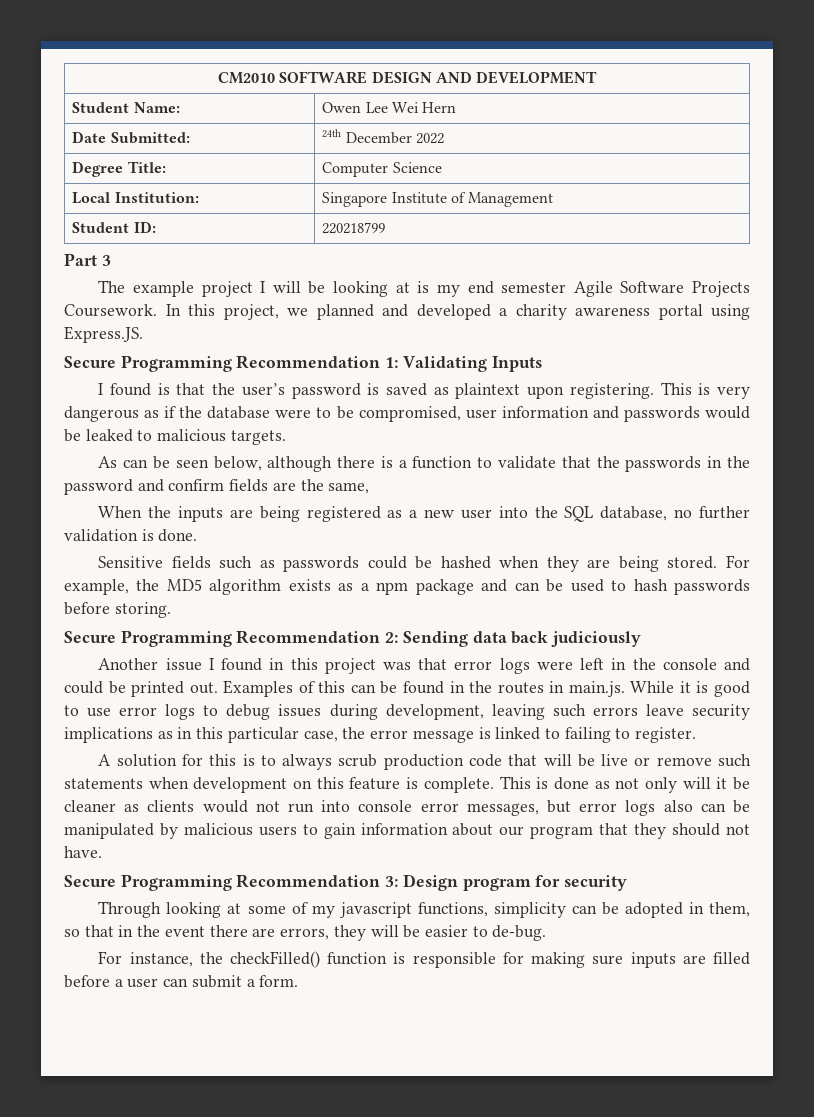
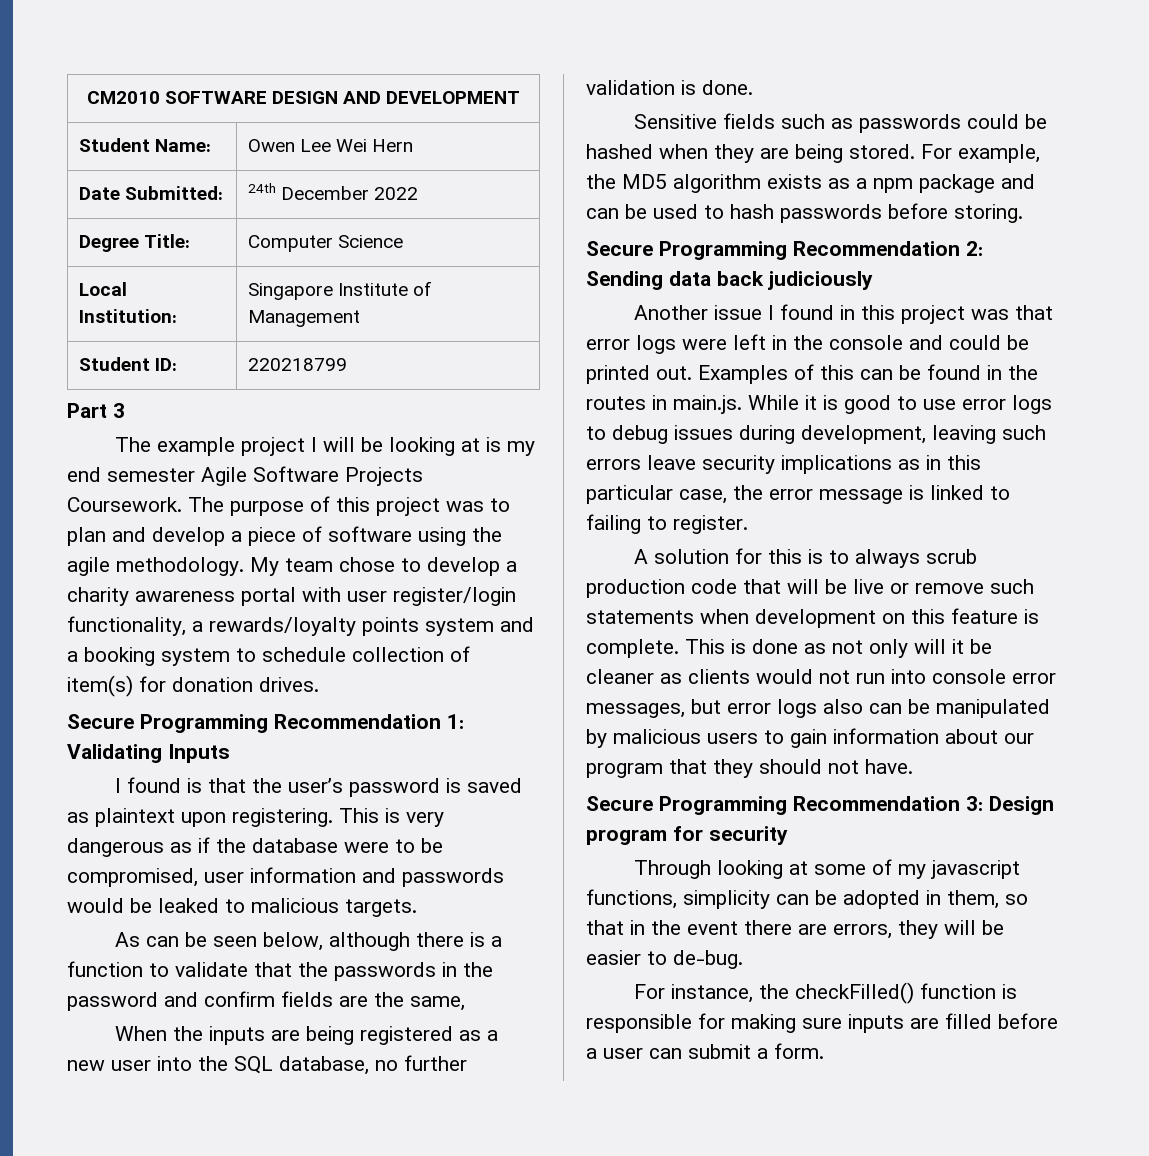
[165,304,750,320] [64,326,143,343] In this project, we planned and developed a charity awareness portal using Express.JS. -> [188,496,510,516] [67,526,502,546] [67,557,517,576] [67,587,516,606] [67,616,534,636] [67,646,470,666] [67,675,319,697] The purpose of this project was to plan and develop a piece of software using the agile methodology. My team chose to develop a charity awareness portal with user register/login functionality, a rewards/loyalty points system and a booking system to schedule collection of item(s) for donation drives.

